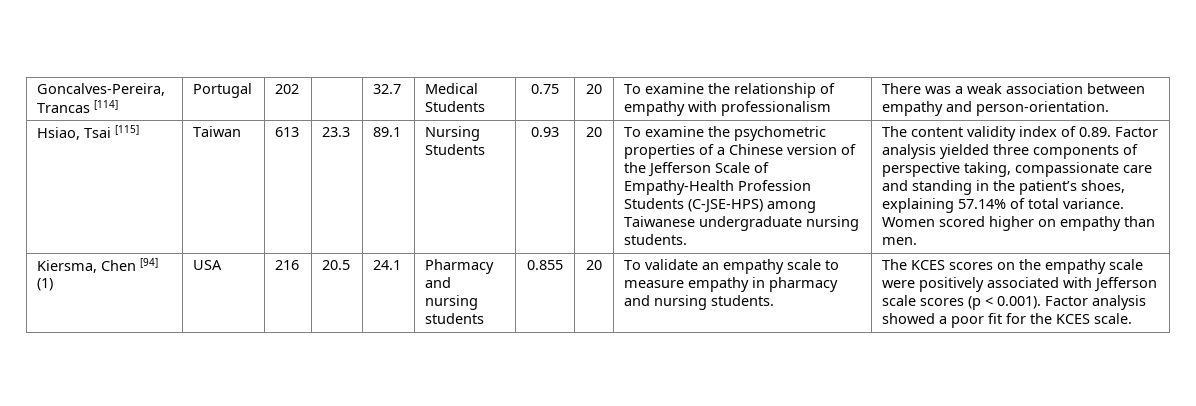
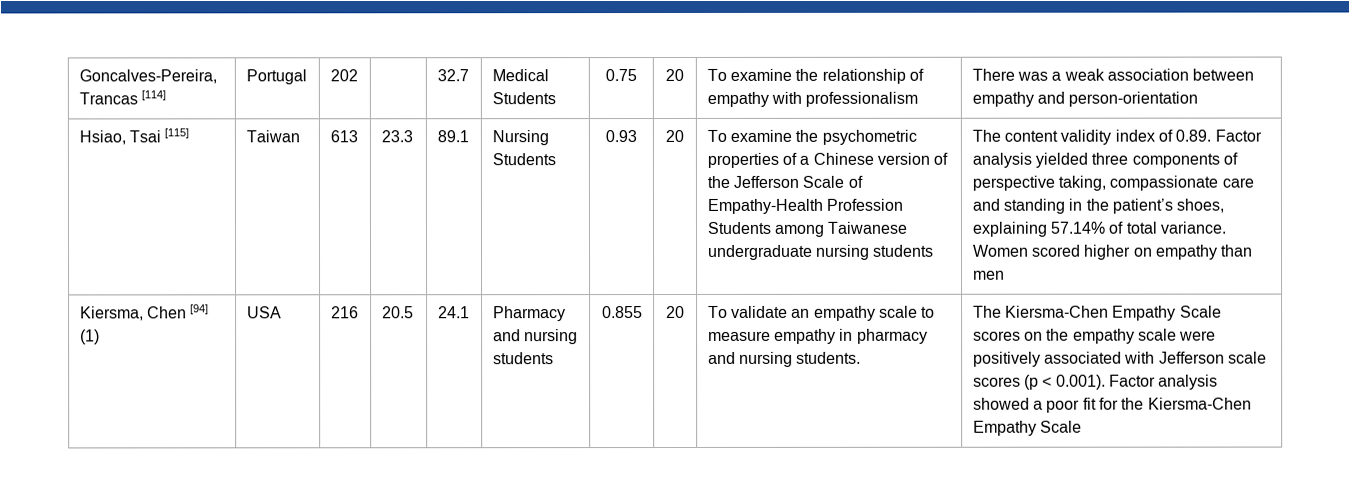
[976,101,1110,116] person-orientation. -> [1068,91,1199,107] person-orientation
[688,199,764,213] (C-JSE-HPS) -> (771, 227) none
[624,234,688,245] students. -> [873,244,935,257] students
[882,237,918,245] men. -> [972,270,1005,280] men
[911,260,946,270] KCES -> [1005,305,1222,321] Kiersma-Chen Empathy Scale
[1056,313,1133,324] KCES scale. -> [1147,397,1252,410] [972,420,1083,436] Kiersma-Chen Empathy Scale

